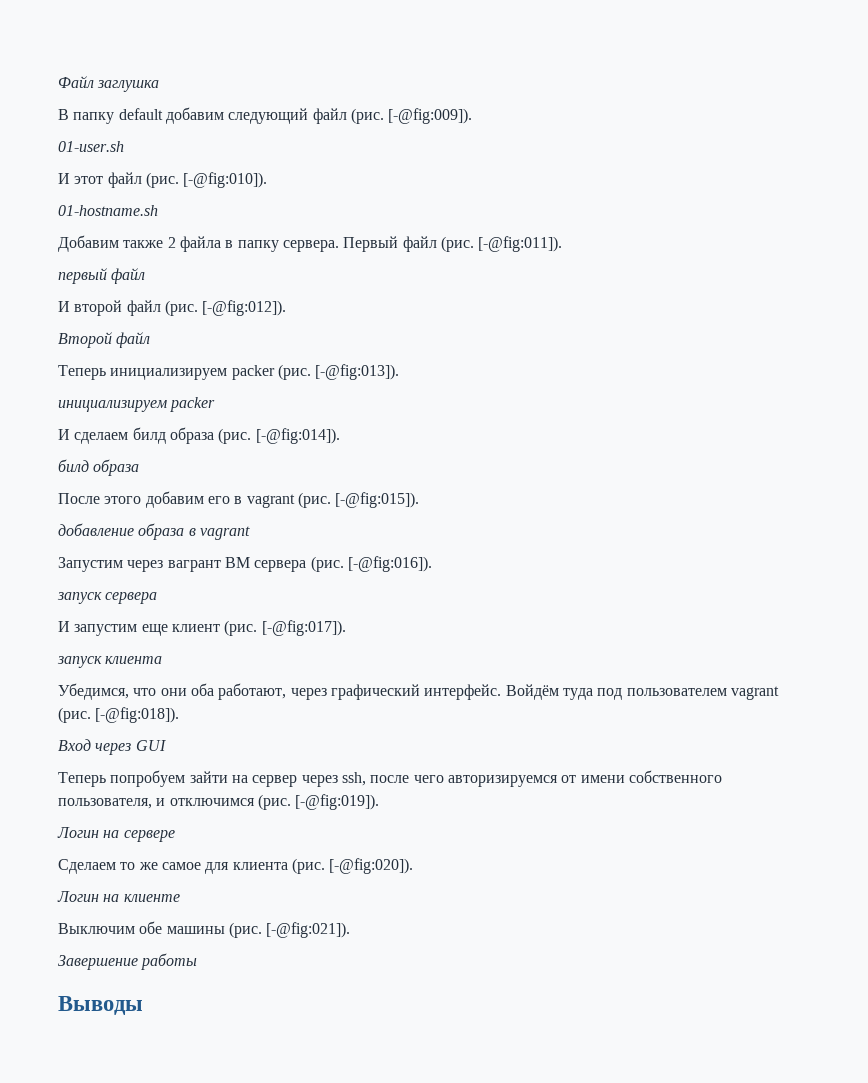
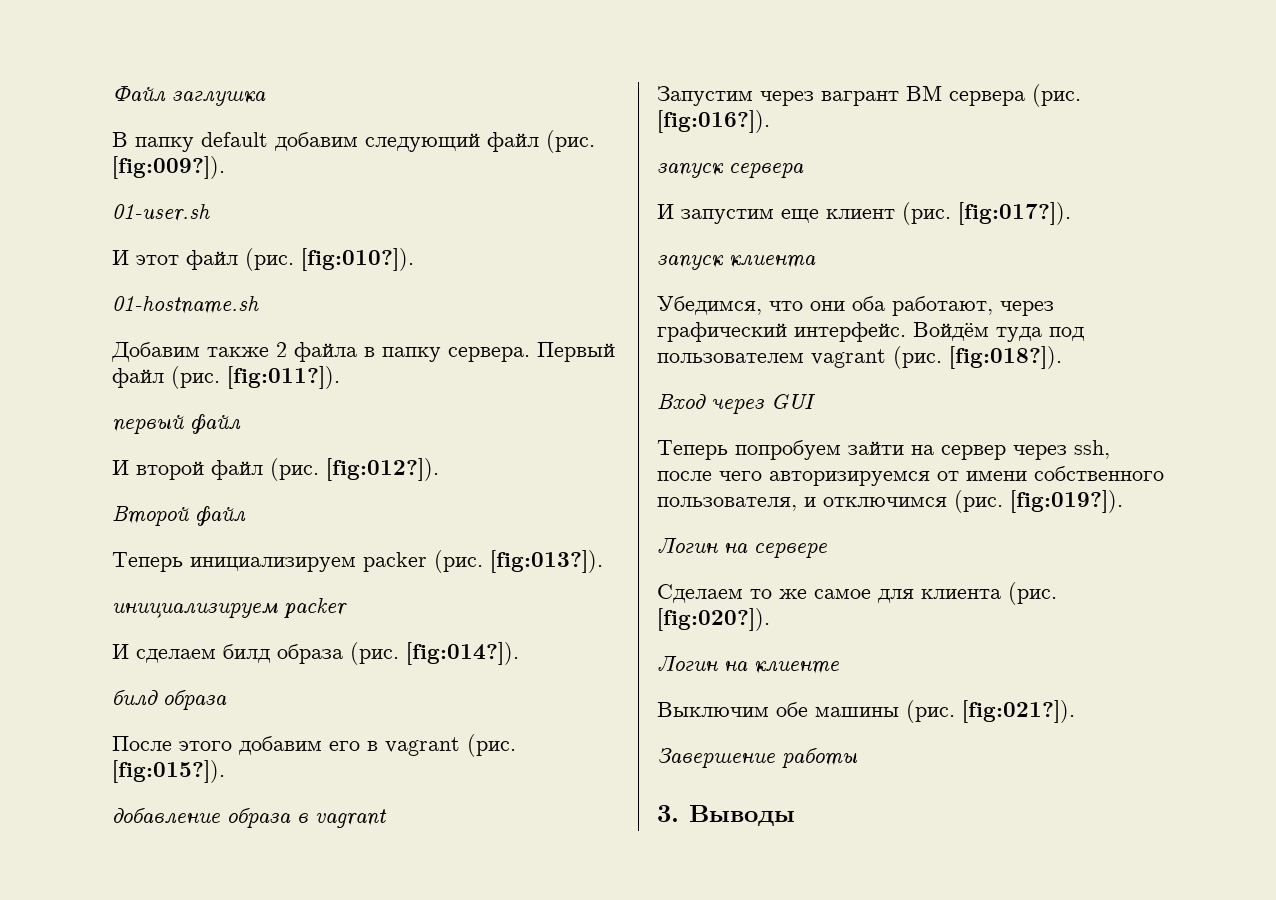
[388,108,473,124] [-@fig:009]). -> [112,156,225,179] [fig:009?]).
[183,172,268,188] [-@fig:010]). -> [301,248,414,271] [fig:010?]).
[478,236,563,252] [-@fig:011]). -> [227,366,340,389] [fig:011?]).
[202,300,287,316] [-@fig:012]). -> [326,458,439,481] [fig:012?]).
[315,364,400,380] [-@fig:013]). -> [490,550,603,573] [fig:013?]).
[255,428,340,444] [-@fig:014]). -> [406,642,519,665] [fig:014?]).
[335,492,420,508] [-@fig:015]). -> [112,760,225,783] [fig:015?]).
[347,556,432,572] [-@fig:016]). -> [657,110,770,133] [fig:016?]).
[261,620,346,636] [-@fig:017]). -> [958,202,1071,225] [fig:017?]).
[95,707,180,723] [-@fig:018]). -> [949,346,1062,369] [fig:018?]).
[295,794,380,810] [-@fig:019]). -> [1010,490,1123,513] [fig:019?]).
[329,858,414,874] [-@fig:020]). -> [657,608,770,631] [fig:020?]).
[266,922,351,938] [-@fig:021]). -> [962,700,1075,723] [fig:021?]).
(198, 961) none -> [657,805,679,822] 3.

